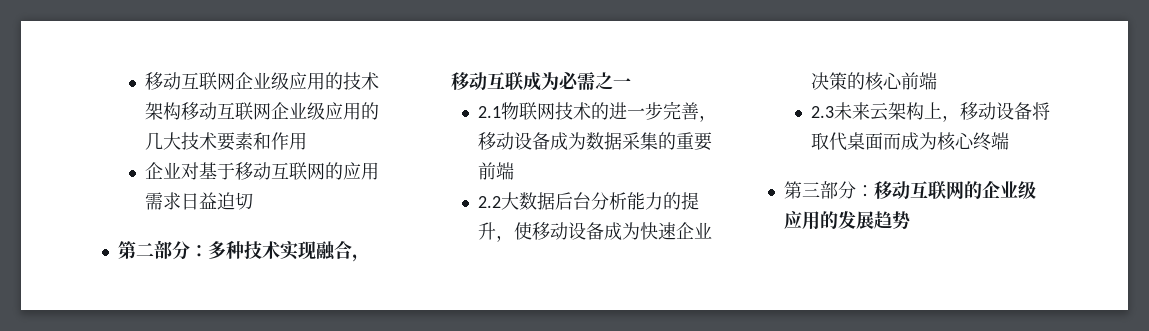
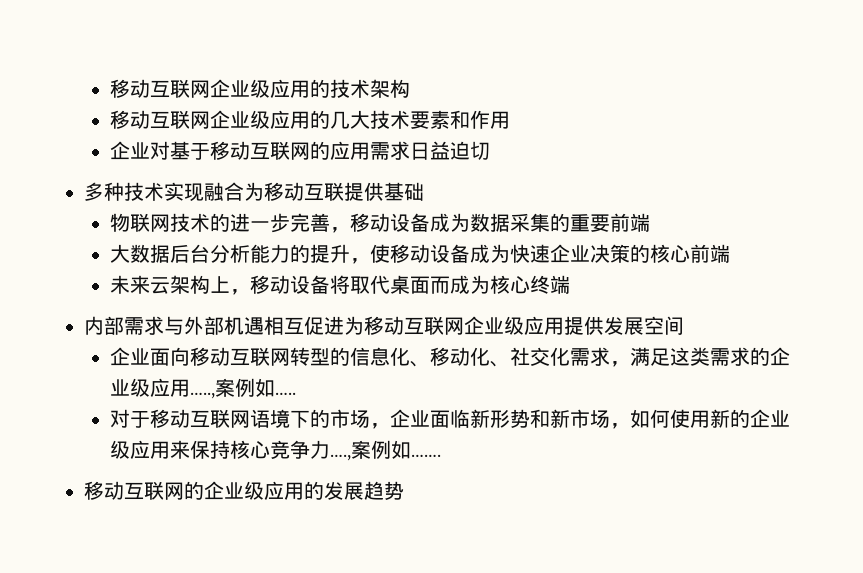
(181, 111) none -> (411, 88) //
[117,240,208,260] 第二部分： -> (491, 150) none
[351,254,370,262] [450,72,631,91] [477,106,501,118] ，移动互联成为必需之一 // 2.1 -> [244,182,424,201] 为移动互联提供基础 //
[477,196,501,208] 2.2 -> (651, 222) none
[810,106,834,118] 2.3 -> (731, 253) none
[783,181,874,199] 第三部分： -> [84,316,684,335] [110,347,791,367] [110,378,297,399] [110,409,791,429] [110,440,442,461] 内部需求与外部机遇相互促进为移动互联网企业级应用提供发展空间 // 企业面向移动互联网转型的信息化、移动化、社交化需求，满足这类需求的企业级应用…..,案例如….. // 对于移动互联网语境下的市场，企业面临新形势和新市场，如何使用新的企业级应用来保持核心竞争力….,案例如……. //

